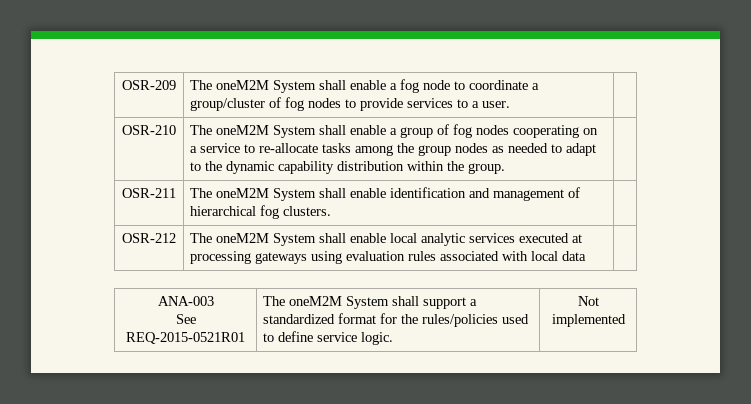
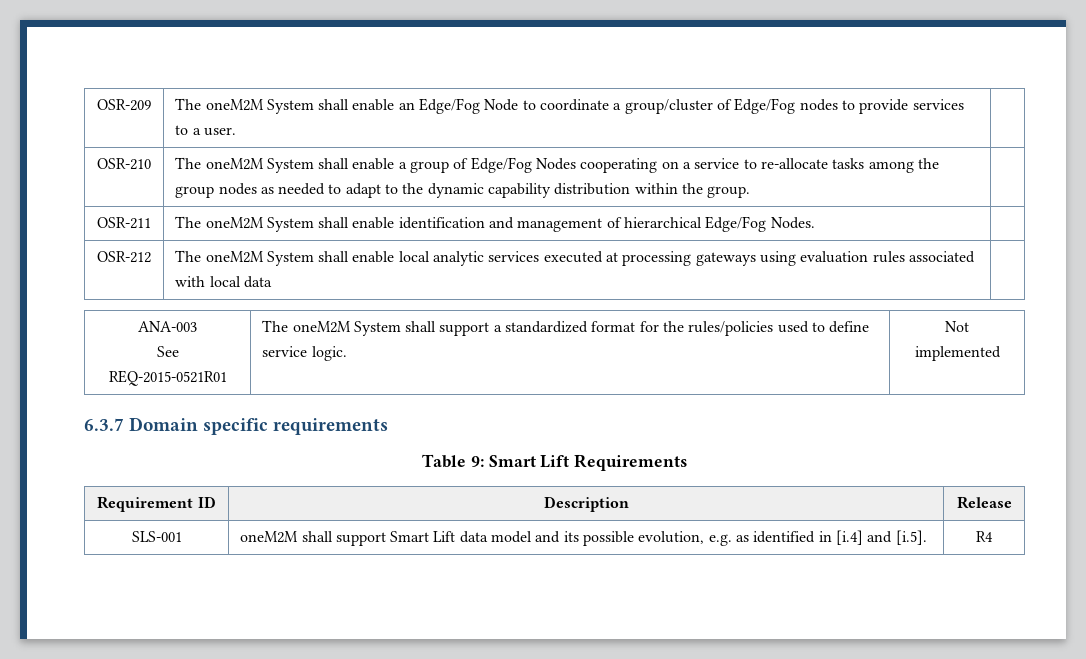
[390,79,451,93] a fog node -> [398,98,519,114] an Edge/Fog Node
[285,97,305,111] fog -> [734,98,796,114] Edge/Fog
[453,124,510,138] fog nodes -> [470,157,577,173] Edge/Fog Nodes
[260,205,332,219] fog clusters. -> [705,216,815,232] Edge/Fog Nodes.
(626, 320) none -> [84,417,389,435] [422,454,687,471] [97,496,216,512] [543,496,629,512] [956,496,1012,509] [131,531,182,542] [240,530,927,546] [976,531,993,542] // 6.3.7 Domain specific requirements // Table 9: Smart Lift Requirements // Requirement ID | Description | Release // SLS-001 | oneM2M shall support Smart Lift data model and its possible evolution, e.g. as identified in [i.4] and [i.5]. | R4

